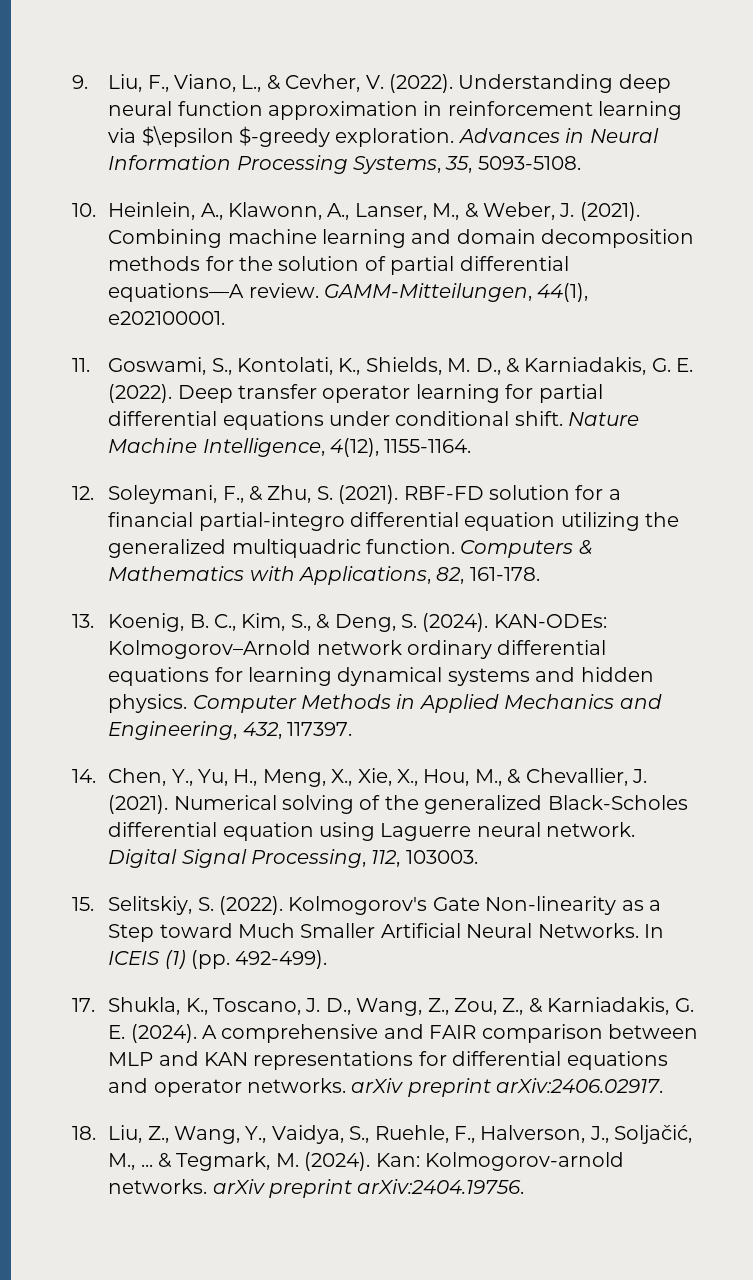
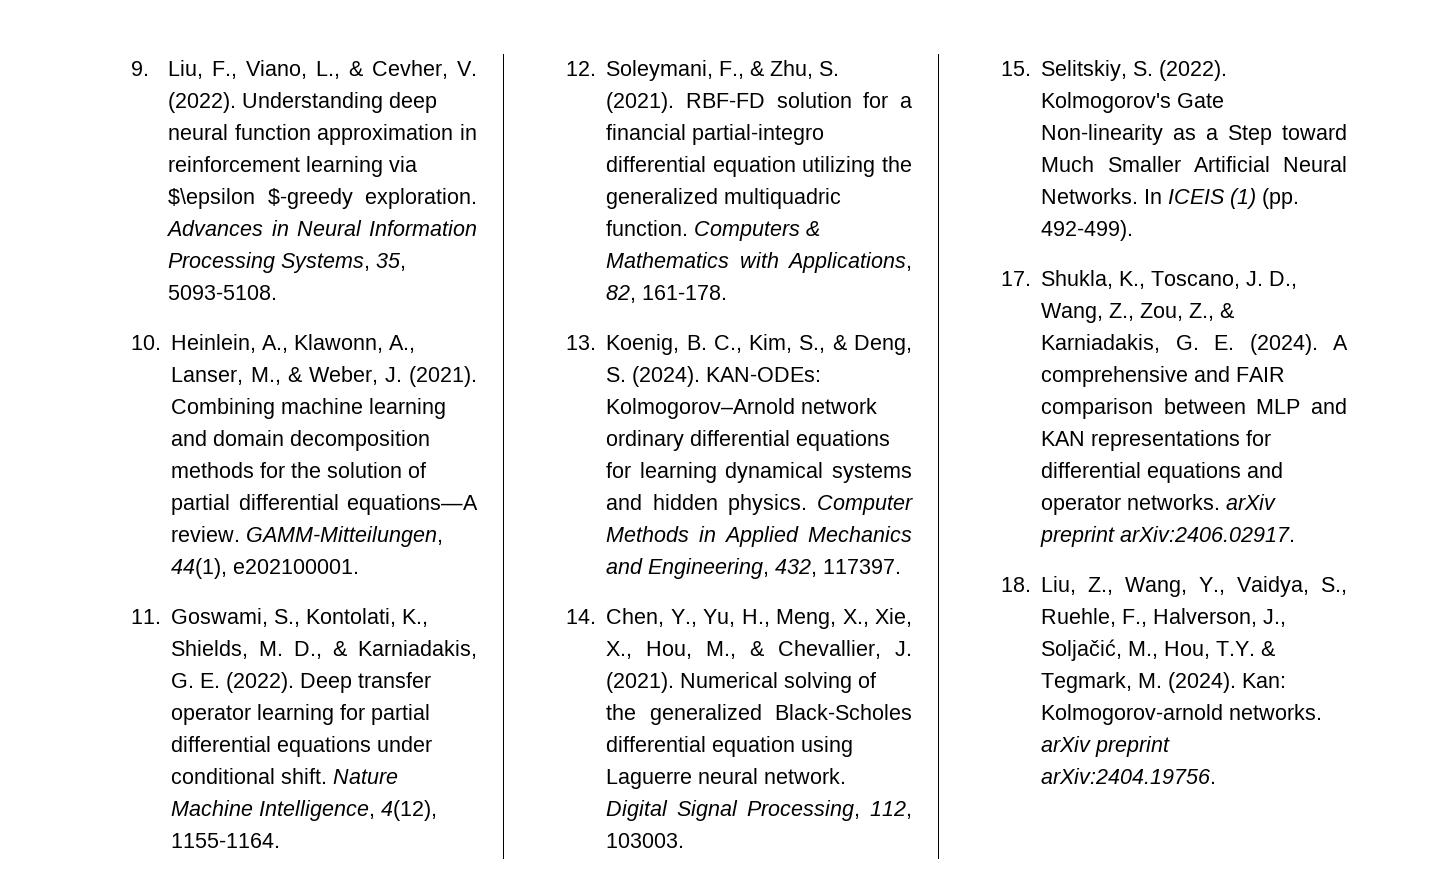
[140,1164,153,1167] ... -> [1164,641,1256,659] Hou, T.Y.

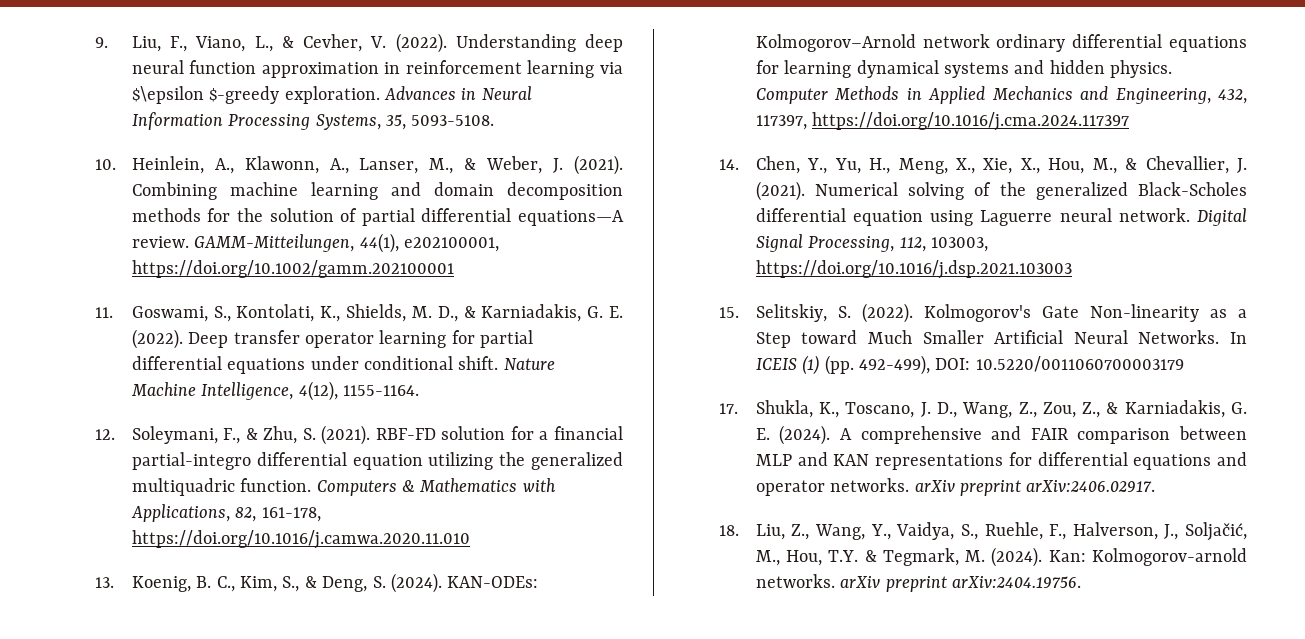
[233,559,360,574] e202100001. -> [404,237,500,252] [131,260,454,278] e202100001, https://doi.org/10.1002/gamm.202100001
[642,285,728,300] 161-178. -> [261,507,321,522] [131,530,470,549] 161-178, https://doi.org/10.1016/j.camwa.2020.11.010
[823,559,902,574] 117397. -> [755,112,1130,131] 117397, https://doi.org/10.1016/j.cma.2024.117397
[606,833,685,848] 103003. -> [931,237,989,252] [755,260,1072,279] 103003, https://doi.org/10.1016/j.dsp.2021.103003
[1041,220,1134,241] 492-499). -> [859,355,1184,375] 492-499), DOI: 10.5220/0011060700003179

